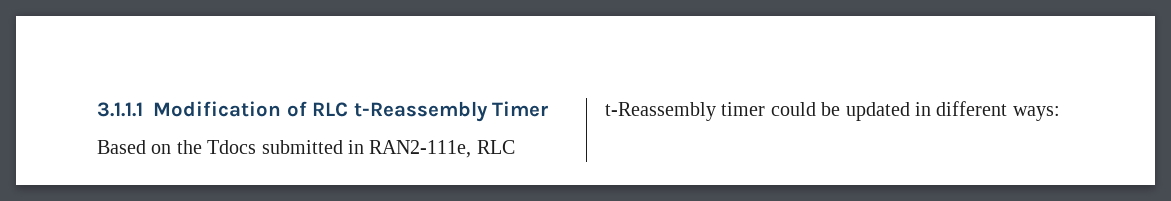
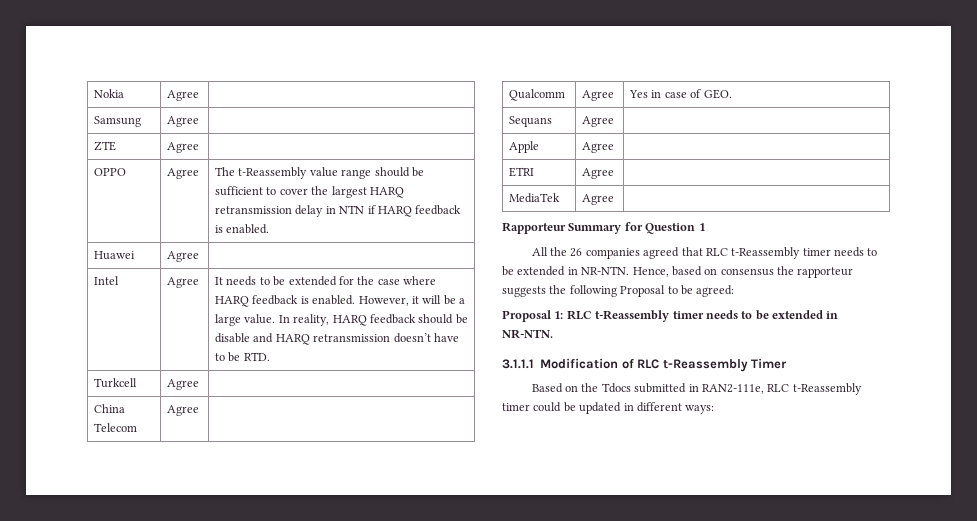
(97, 109) none -> [94,89,125,98] [167,90,200,101] [94,116,142,127] [167,116,200,127] [94,141,117,151] [167,142,200,153] [94,168,127,176] [167,168,200,179] [215,167,424,179] [215,186,404,198] [215,205,462,217] [215,224,270,234] [94,251,136,260] [167,251,200,262] [94,276,120,285] [167,277,200,288] [215,276,437,286] [215,295,466,307] [215,314,468,326] [215,333,459,345] [215,352,270,362] [94,378,138,388] [167,379,200,390] [94,404,126,413] [94,423,138,432] [167,405,200,416] [509,89,566,101] [582,90,615,101] [629,89,732,99] [509,116,553,127] [582,116,615,127] [509,141,540,153] [582,142,615,153] [509,167,535,177] [582,168,615,179] [509,193,561,203] [582,194,615,205] [502,222,705,234] [531,247,878,259] [502,266,854,278] [502,285,735,297] [502,310,839,322] [502,329,553,339] Nokia | Agree | // Samsung | Agree | // ZTE | Agree | // OPPO | Agree | The t-Reassembly value range should be sufficient to cover the largest HARQ retransmission delay in NTN if HARQ feedback is enabled. // Huawei | Agree | // Intel | Agree | It needs to be extended for the case where HARQ feedback is enabled. However, it will be a large value. In reality, HARQ feedback should be disable and HARQ retransmission doesn’t have to be RTD. // Turkcell | Agree | // China Telecom | Agree | // Qualcomm | Agree | Yes in case of GEO. // Sequans | Agree | // Apple | Agree | // ETRI | Agree | // MediaTek | Agree | // Rapporteur Summary for Question 1 // All the 26 companies agreed that RLC t-Reassembly timer needs to be extended in NR-NTN. Hence, based on consensus the rapporteur suggests the following Proposal to be agreed: // Proposal 1: RLC t-Reassembly timer needs to be extended in NR-NTN. //

